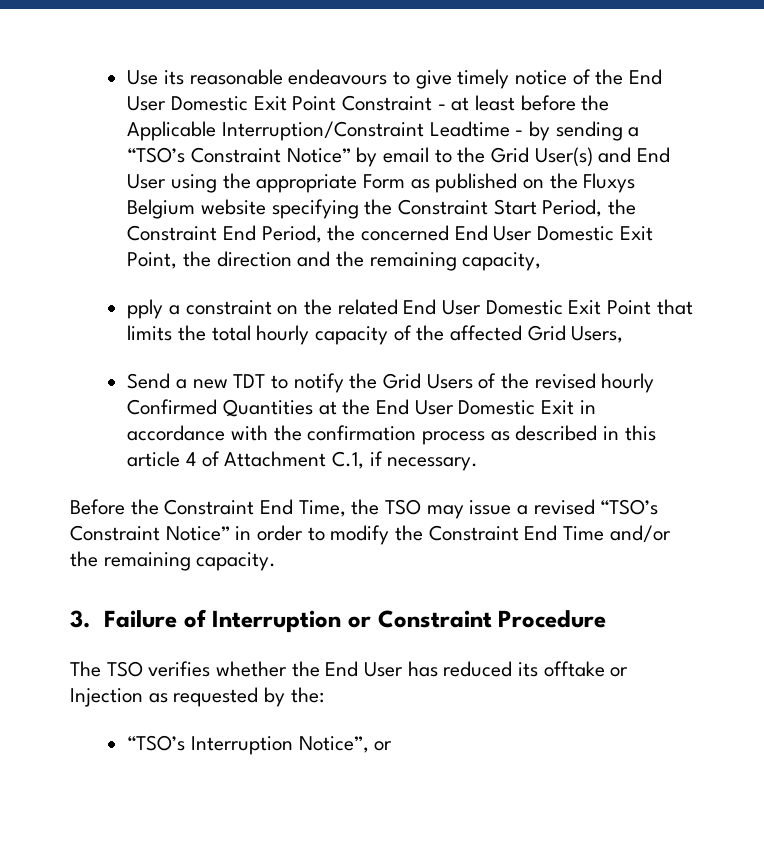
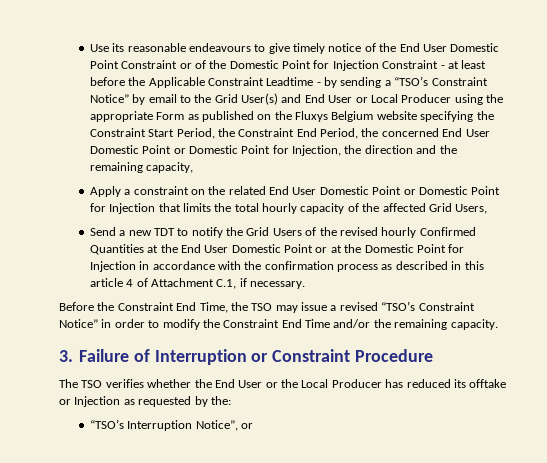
[253,96,287,111] Exit -> (500, 47) none
(432, 103) none -> [179,60,439,71] or of the Domestic Point for Injection Constraint
[221,121,424,141] Interruption/Constraint -> [207,77,264,86] Constraint
(167, 181) none -> [355,94,452,103] or Local Producer
[619,226,653,241] [127,252,178,269] Exit Point, -> [142,145,342,156] Point or Domestic Point for Injection,
[127,299,164,319] pply -> [89,186,121,197] Apply
[568,300,652,315] Exit Point -> [372,186,501,195] [89,203,156,214] Point or Domestic Point for Injection
[540,400,574,415] Exit -> [284,244,465,253] [89,261,136,272] Point or at the Domestic Point for Injection
(404, 669) none -> [265,379,382,388] or the Local Producer

